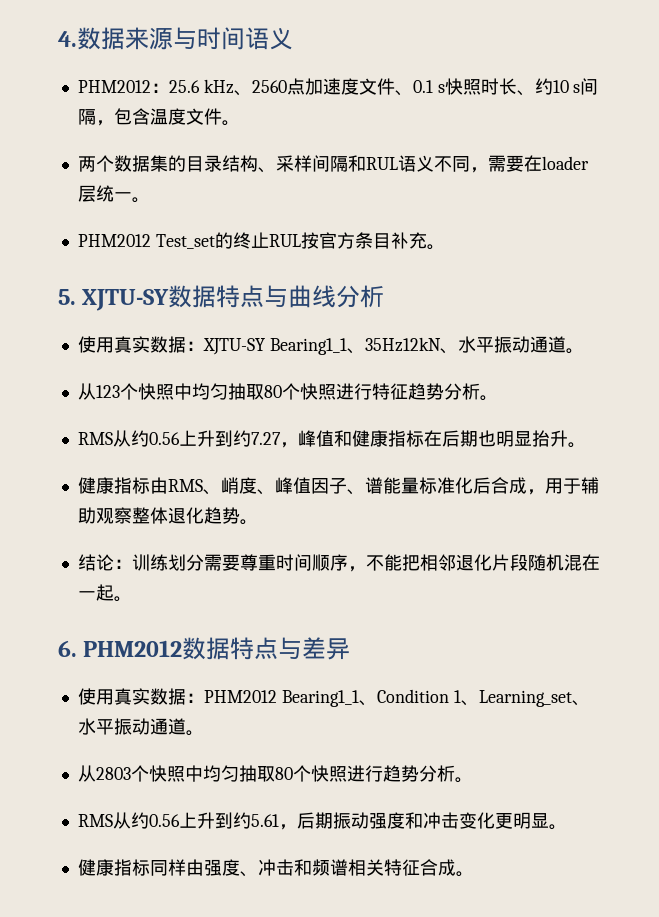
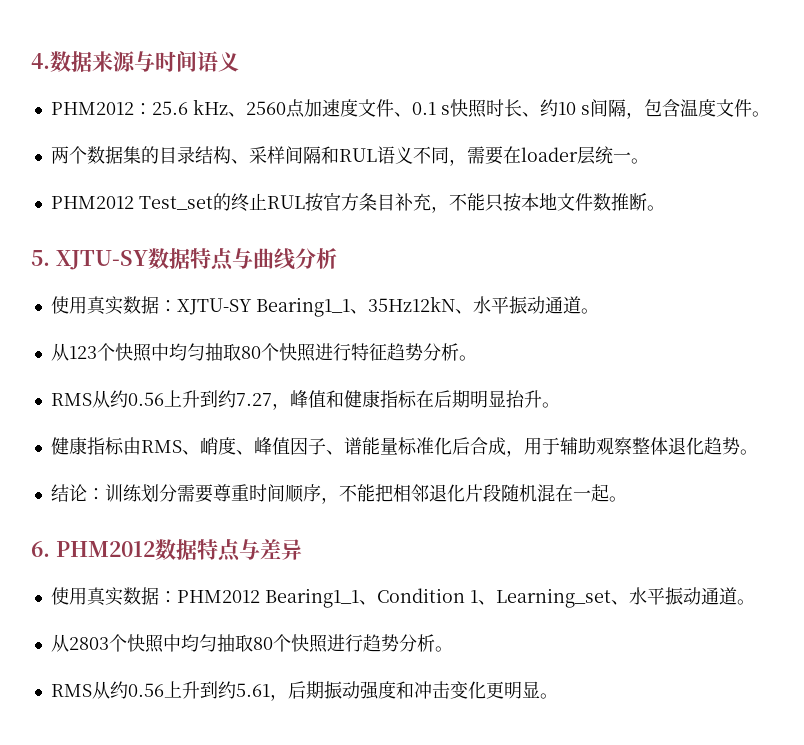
(427, 240) none -> [430,193,647,213] ，不能只按本地文件数推断
[477,430,496,447] 也 -> (470, 399) none
[77,859,474,877] // 健康指标同样由强度、冲击和频谱相关特征合成。 -> (558, 696) none

